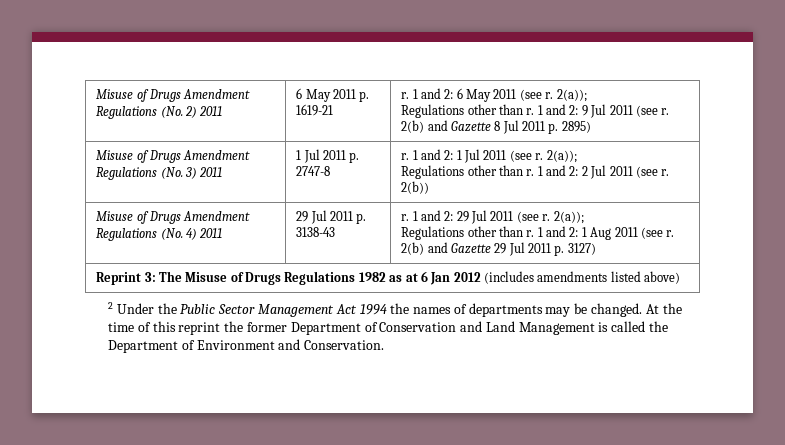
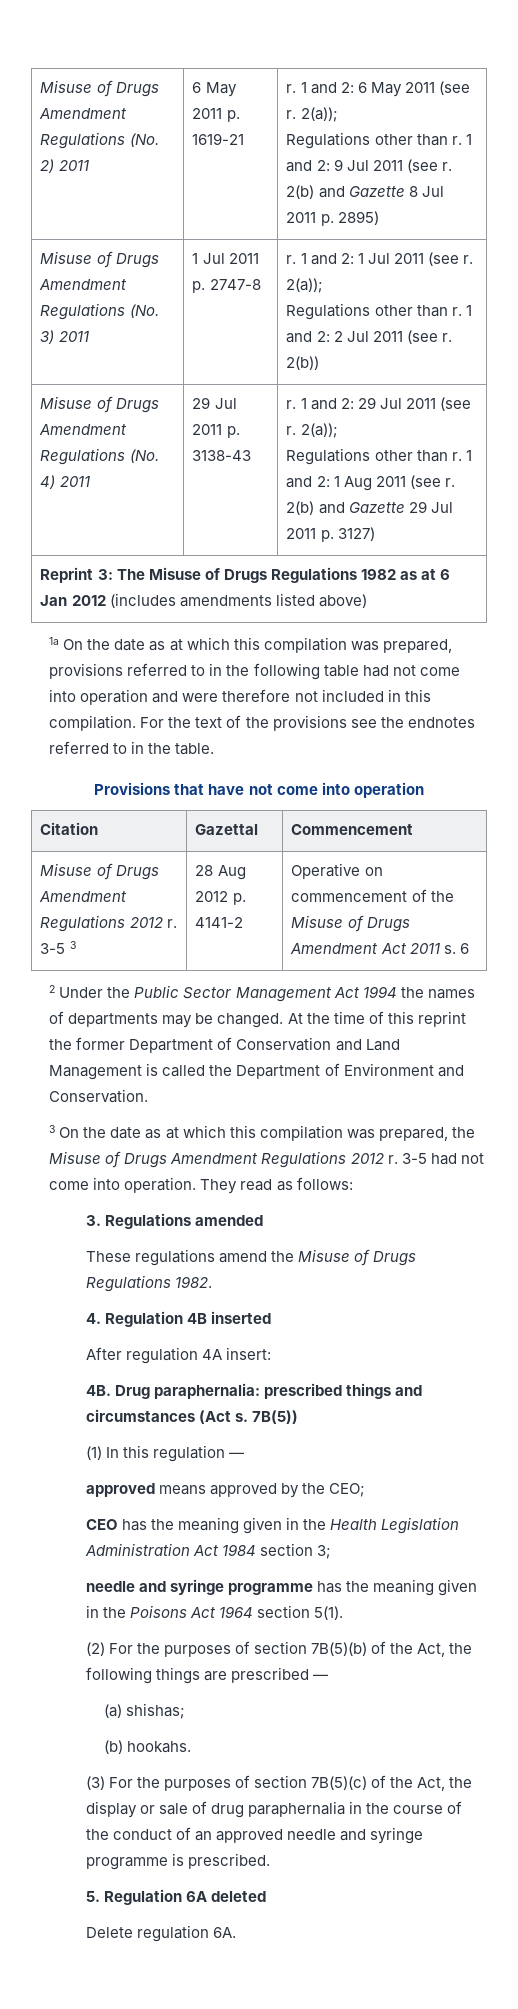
(681, 277) none -> [49,637,452,653] [49,663,460,680] [49,689,431,705] [49,715,475,731] [49,741,215,755] [94,782,424,798] [40,822,99,835] [195,824,259,835] [291,824,414,835] [40,863,159,880] [39,891,128,902] [40,915,177,932] [40,941,76,954] [195,865,246,880] [195,891,246,905] [195,917,244,928] [291,863,383,879] [291,889,454,902] [291,915,410,932] [290,943,469,954] // 1a On the date as at which this compilation was prepared, provisions referred to in the following table had not come into operation and were therefore not included in this compilation. For the text of the provisions see the endnotes referred to in the table. // Provisions that have not come into operation // Citation | Gazettal | Commencement // Misuse of Drugs Amendment Regulations 2012 r. 3-5 3 | 28 Aug 2012 p. 4141-2 | Operative on commencement of the Misuse of Drugs Amendment Act 2011 s. 6
(385, 345) none -> [49,1125,475,1141] [49,1151,484,1168] [49,1177,353,1194] [85,1213,263,1229] [85,1249,417,1266] [85,1275,212,1292] [85,1311,271,1327] [85,1347,271,1364] [85,1383,423,1399] [85,1409,298,1424] [85,1445,244,1462] [85,1483,366,1498] [85,1517,460,1534] [84,1543,331,1559] [85,1579,478,1596] [85,1605,344,1620] [85,1641,473,1657] [85,1667,328,1684] [104,1703,186,1719] [104,1740,192,1754] [85,1775,473,1791] [85,1801,463,1818] [85,1827,424,1844] [85,1853,270,1870] [85,1889,266,1905] [85,1925,236,1942] // 3 On the date as at which this compilation was prepared, the Misuse of Drugs Amendment Regulations 2012 r. 3-5 had not come into operation. They read as follows: // 3. Regulations amended // These regulations amend the Misuse of Drugs Regulations 1982. // 4. Regulation 4B inserted // After regulation 4A insert: // 4B. Drug paraphernalia: prescribed things and circumstances (Act s. 7B(5)) // (1) In this regulation — // approved means approved by the CEO; // CEO has the meaning given in the Health Legislation Administration Act 1984 section 3; // needle and syringe programme has the meaning given in the Poisons Act 1964 section 5(1). // (2) For the purposes of section 7B(5)(b) of the Act, the following things are prescribed — // (a) shishas; // (b) hookahs. // (3) For the purposes of section 7B(5)(c) of the Act, the display or sale of drug paraphernalia in the course of the conduct of an approved needle and syringe programme is prescribed. // 5. Regulation 6A deleted // Delete regulation 6A.

